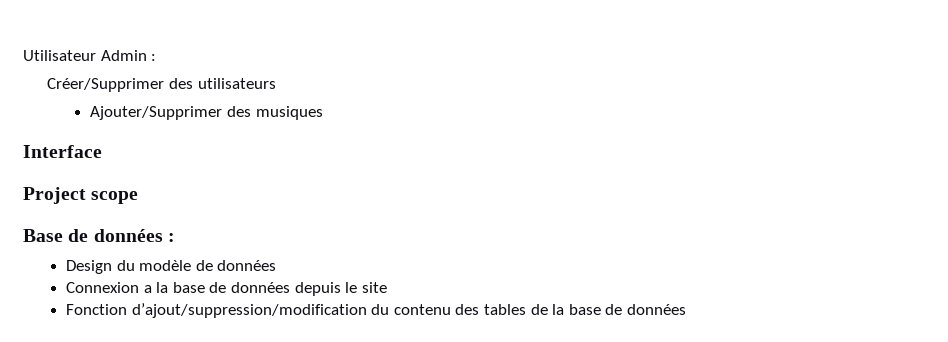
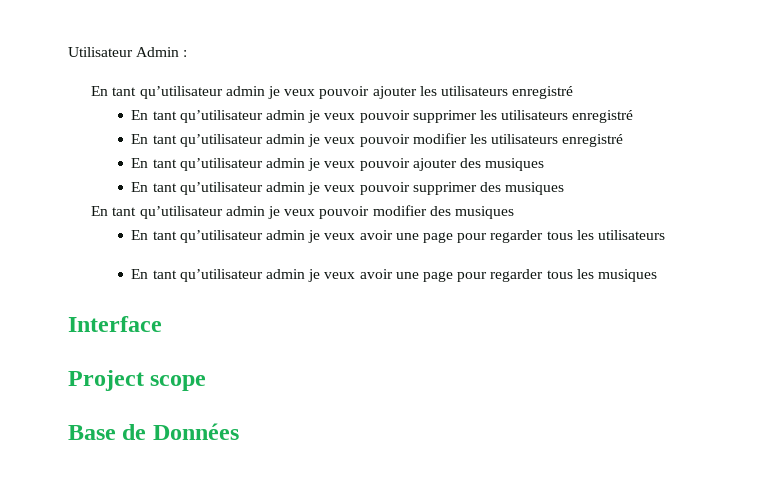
[47,78,276,92] [90,106,251,120] Créer/Supprimer des utilisateurs // Ajouter/Supprimer des -> [91,86,574,99] [131,110,634,123] [131,133,624,147] [131,158,545,171] [131,182,565,195] [91,205,514,219] [131,230,665,243] [131,269,594,282] En tant qu’utilisateur admin je veux pouvoir ajouter les utilisateurs enregistré // En tant qu’utilisateur admin je veux pouvoir supprimer les utilisateurs enregistré // En tant qu’utilisateur admin je veux pouvoir modifier les utilisateurs enregistré // En tant qu’utilisateur admin je veux pouvoir ajouter des musiques // En tant qu’utilisateur admin je veux pouvoir supprimer des musiques // En tant qu’utilisateur admin je veux pouvoir modifier des musiques // En tant qu’utilisateur admin je veux avoir une page pour regarder tous les utilisateurs // En tant qu’utilisateur admin je veux avoir une page pour regarder tous les
[93,229,175,242] [66,260,277,274] [66,282,387,296] [66,303,686,318] données : // Design du modèle de données // Connexion a la base de données depuis le site // Fonction d’ajout/suppression/modification du contenu des tables de la base de données -> [152,423,239,440] Données

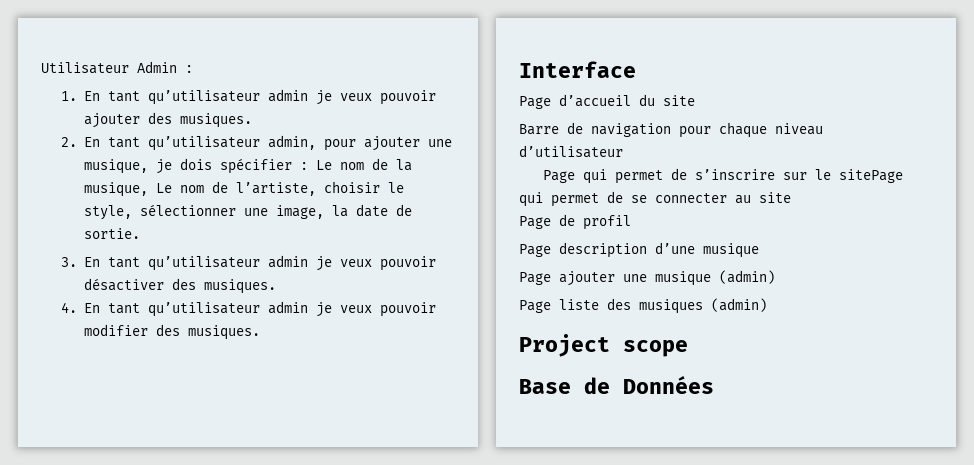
[91,86,574,99] [131,110,634,123] [131,133,624,147] En tant qu’utilisateur admin je veux pouvoir ajouter les utilisateurs enregistré // En tant qu’utilisateur admin je veux pouvoir supprimer les utilisateurs enregistré // En tant qu’utilisateur admin je veux pouvoir modifier les utilisateurs enregistré // -> [60,91,77,101] 1.
[485,158,545,171] [131,182,565,195] musiques // En tant qu’utilisateur admin je veux pouvoir supprimer des musiques // -> [179,113,252,128] [60,135,452,151] [83,158,412,174] [83,181,404,197] [83,204,412,220] [83,228,140,239] [60,255,436,271] [83,278,276,294] [60,302,77,313] musiques. // 2. En tant qu’utilisateur admin, pour ajouter une musique, je dois spécifier : Le nom de la musique, Le nom de l’artiste, choisir le style, sélectionner une image, la date de sortie. // 3. En tant qu’utilisateur admin je veux pouvoir désactiver des musiques. // 4.
[454,206,514,219] [131,230,665,243] [131,269,657,282] [68,316,162,332] musiques // En tant qu’utilisateur admin je veux avoir une page pour regarder tous les utilisateurs // En tant qu’utilisateur admin je veux avoir une page pour regarder tous les musiques // Interface -> [187,325,260,340] [519,61,636,78] [519,94,695,109] [519,122,823,138] [519,145,623,158] [542,168,903,184] [519,191,791,207] [519,214,631,230] [519,242,759,258] [519,270,775,286] [519,298,767,314] musiques. // Interface // Page d’accueil du site // Barre de navigation pour chaque niveau d’utilisateur // Page qui permet de s’inscrire sur le sitePage qui permet de se connecter au site // Page de profil // Page description d’une musique // Page ajouter une musique (admin) // Page liste des musiques (admin)

